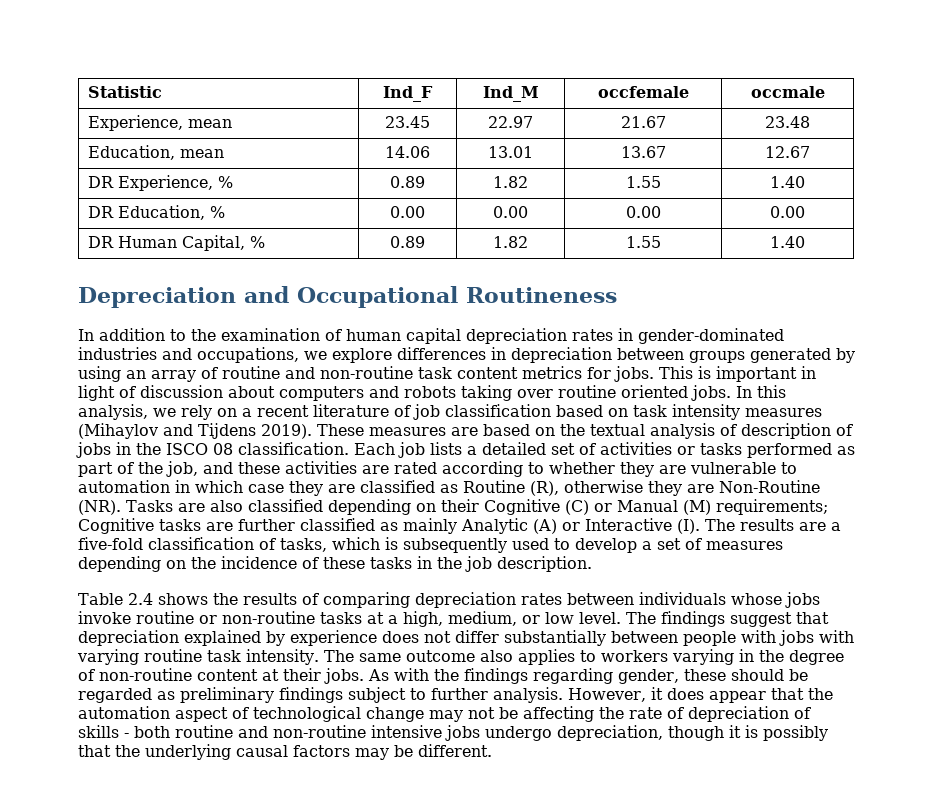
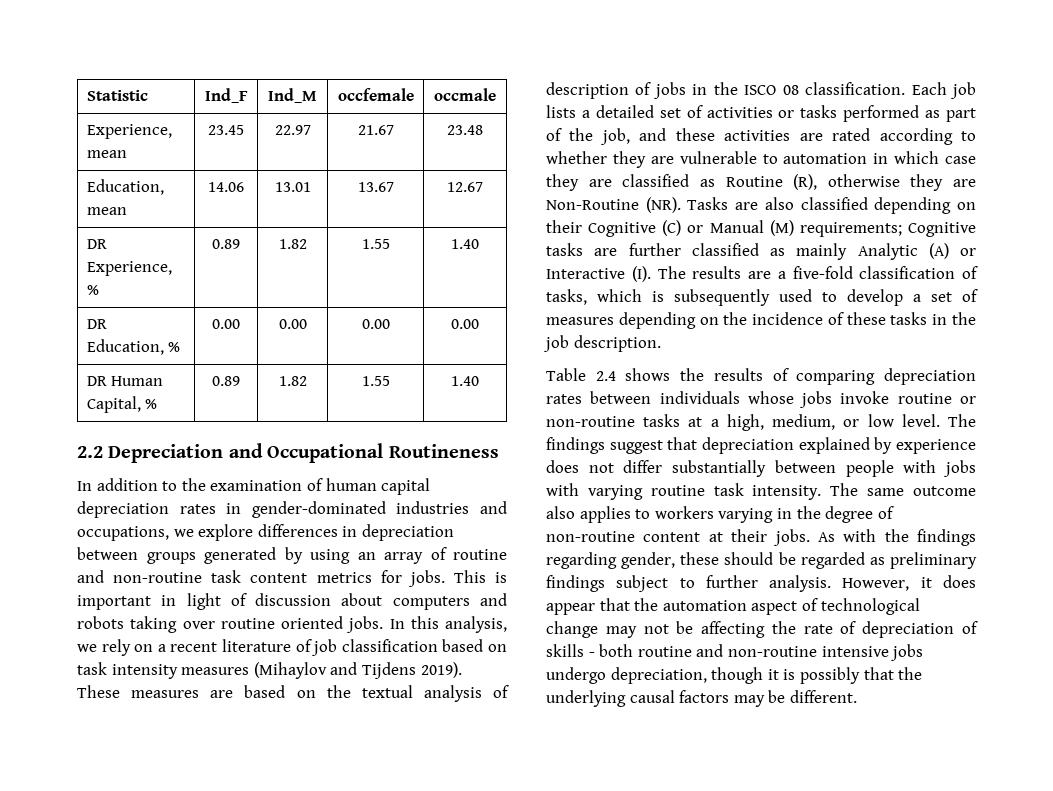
(805, 242) none -> [77,446,103,458] 2.2

